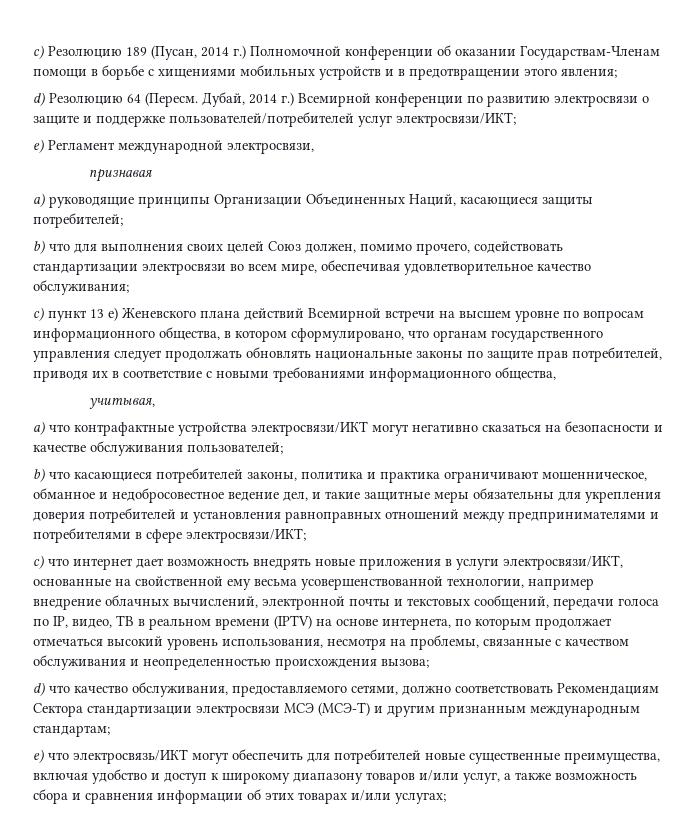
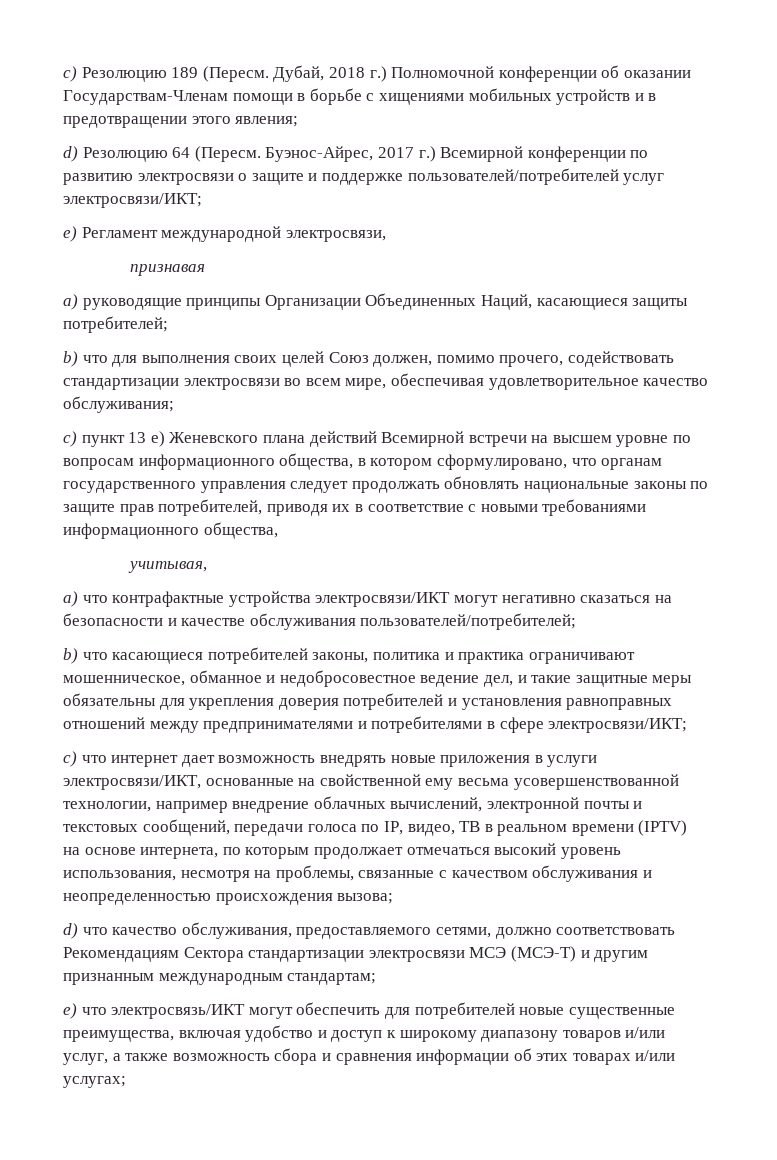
[151,45,229,60] (Пусан, 2014 -> [202,65,365,82] (Пересм. Дубай, 2018
[202,92,277,107] Дубай, 2014 -> [265,146,414,162] Буэнос-Айрес, 2017
[187,442,283,454] пользователей; -> [360,613,577,630] пользователей/потребителей;

